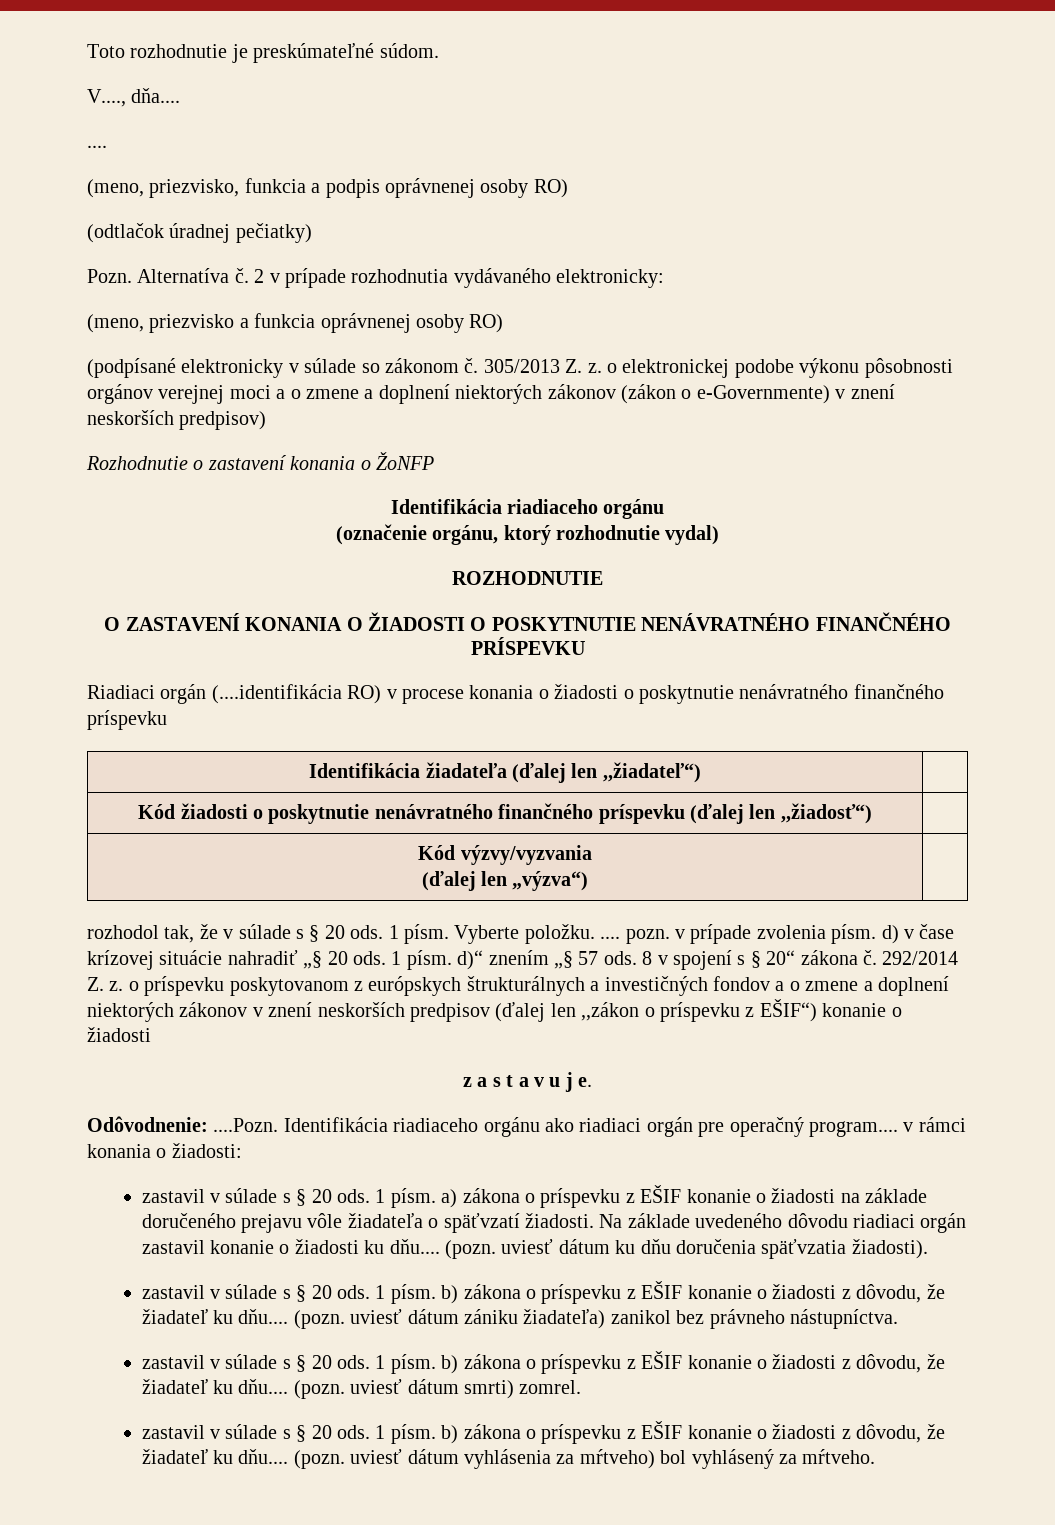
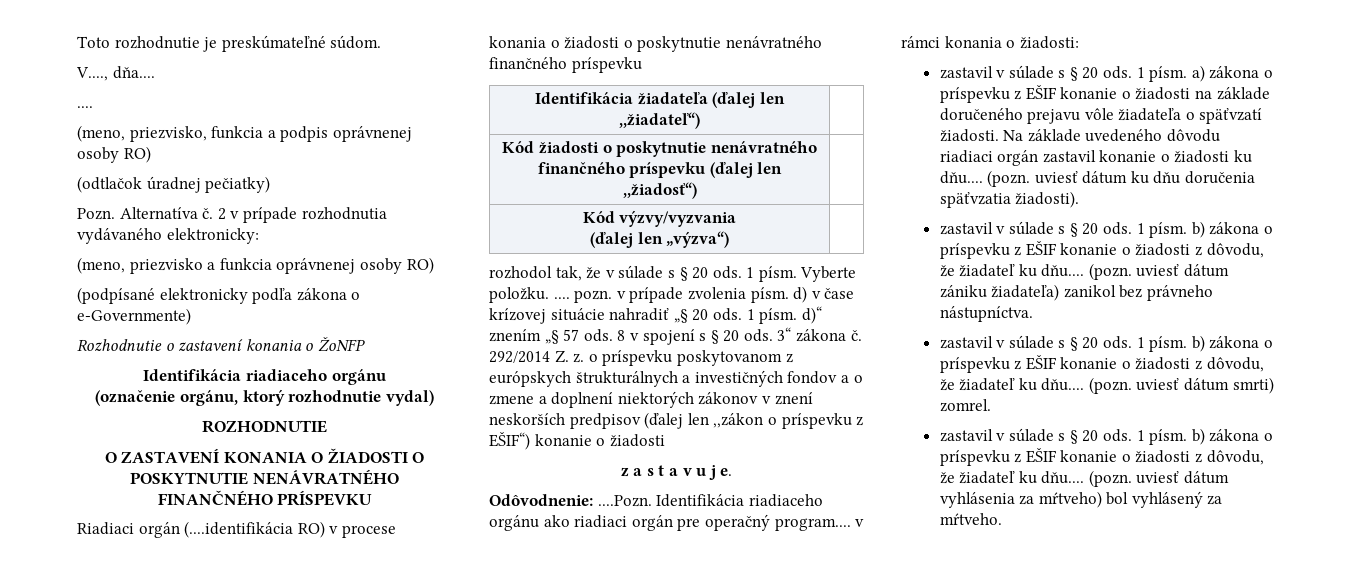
[288,358,953,378] [87,384,895,404] [87,410,267,430] v súlade so zákonom č. 305/2013 Z. z. o elektronickej podobe výkonu pôsobnosti orgánov verejnej moci a o zmene a doplnení niektorých zákonov (zákon o e-Governmente) v znení neskorších predpisov) -> [252,288,361,304] [77,308,191,325] podľa zákona o e-Governmente)
[766,950,796,965] 20“ -> [723,327,792,342] 20 ods. 3“

